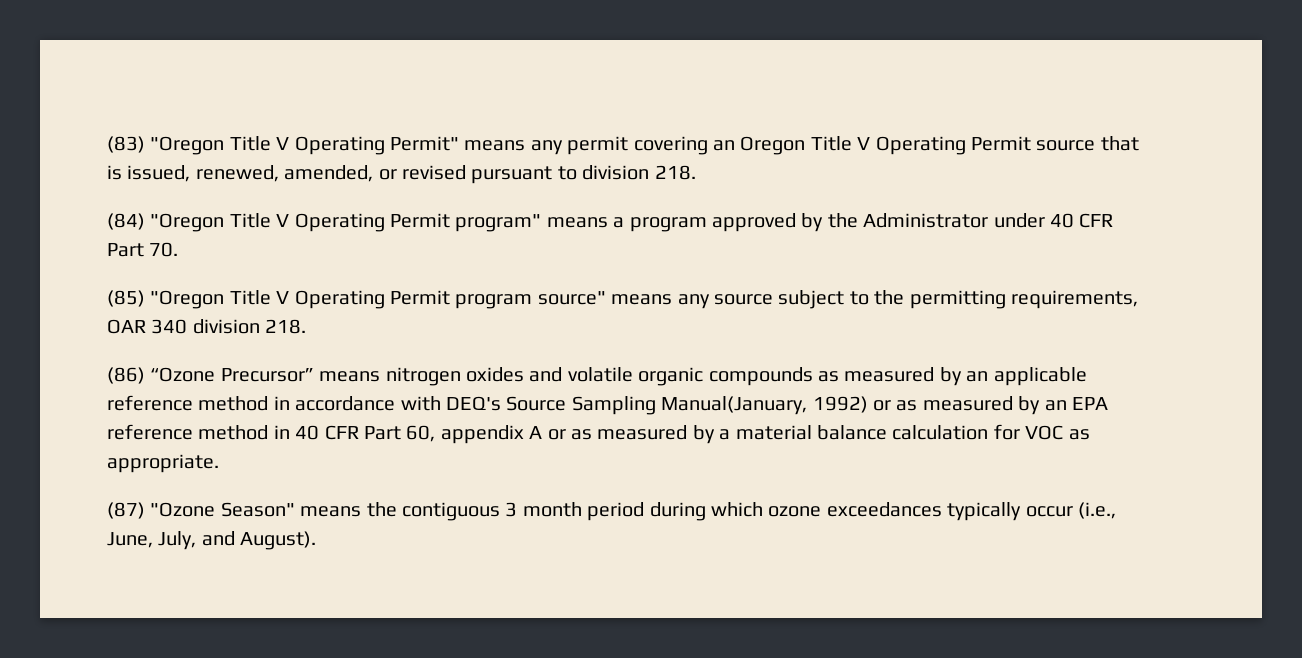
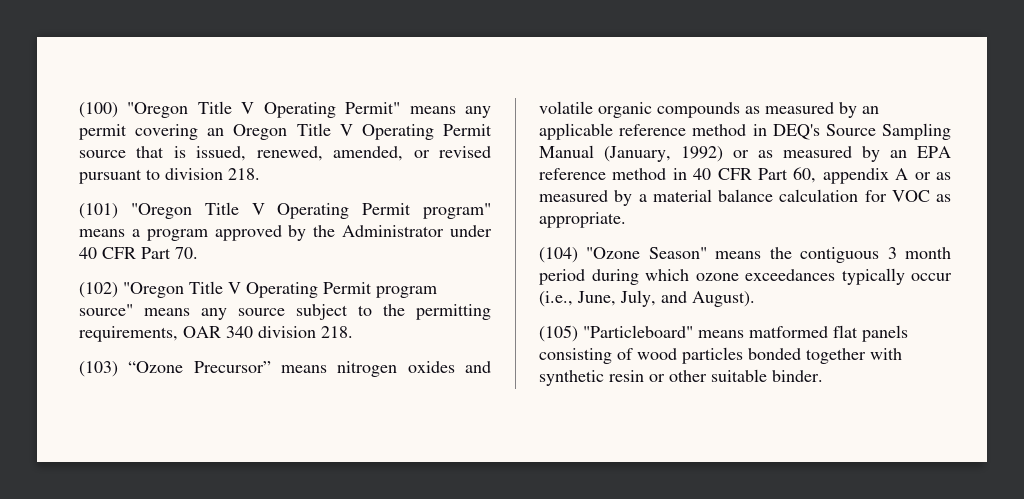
[107,136,145,153] (83) -> [79,102,118,118] (100)
[107,213,145,230] (84) -> [79,203,118,219] (101)
[107,290,145,307] (85) -> [79,282,118,298] (102)
[107,367,145,384] (86) -> [79,361,118,377] (103)
[295,396,441,411] accordance with -> (767, 130) none
[661,396,808,415] Manual(January, -> [539,145,671,162] Manual (January,
[107,502,145,519] (87) -> [539,247,578,263] (104)
(317, 540) none -> [539,325,908,342] [539,347,902,364] [539,369,823,386] // (105) "Particleboard" means matformed flat panels consisting of wood particles bonded together with synthetic resin or other suitable binder.

